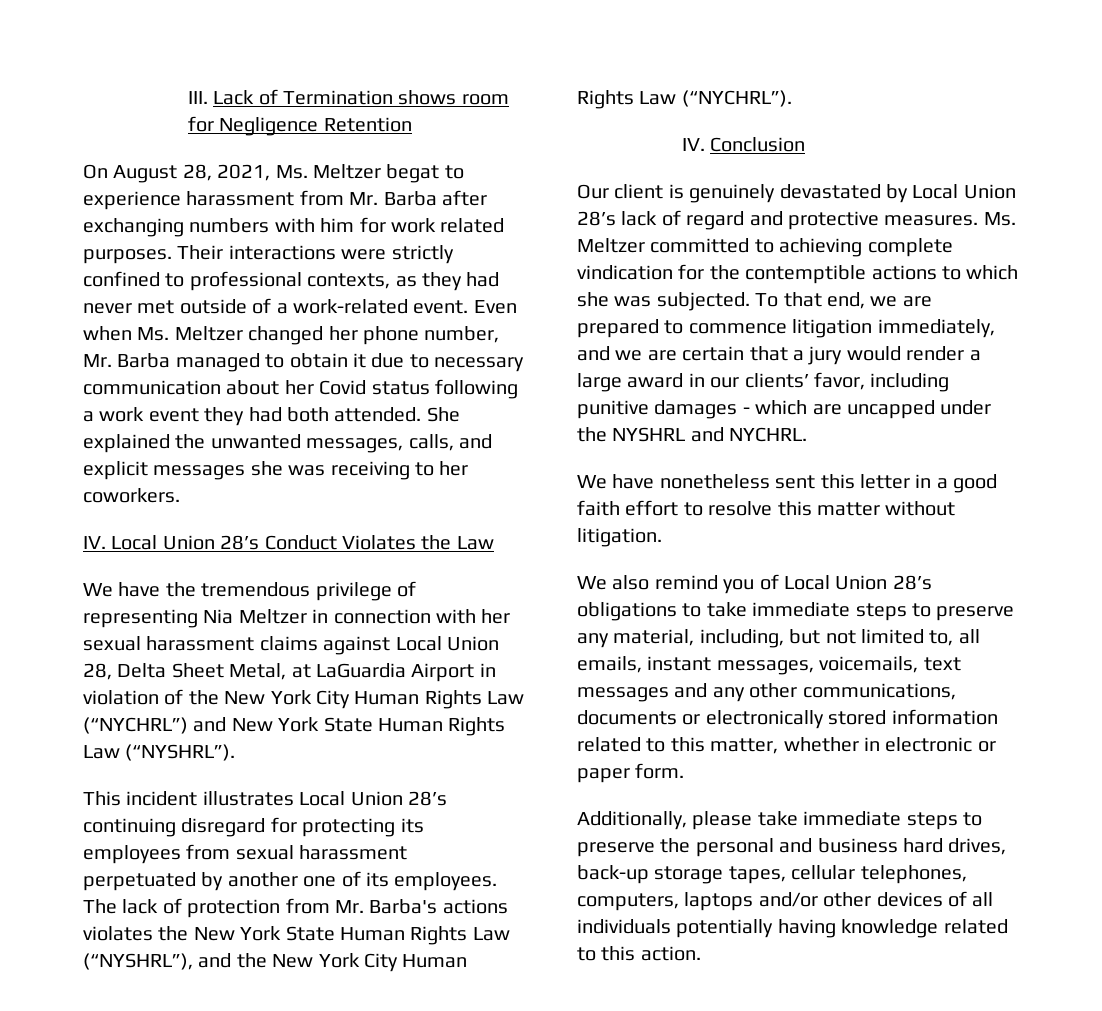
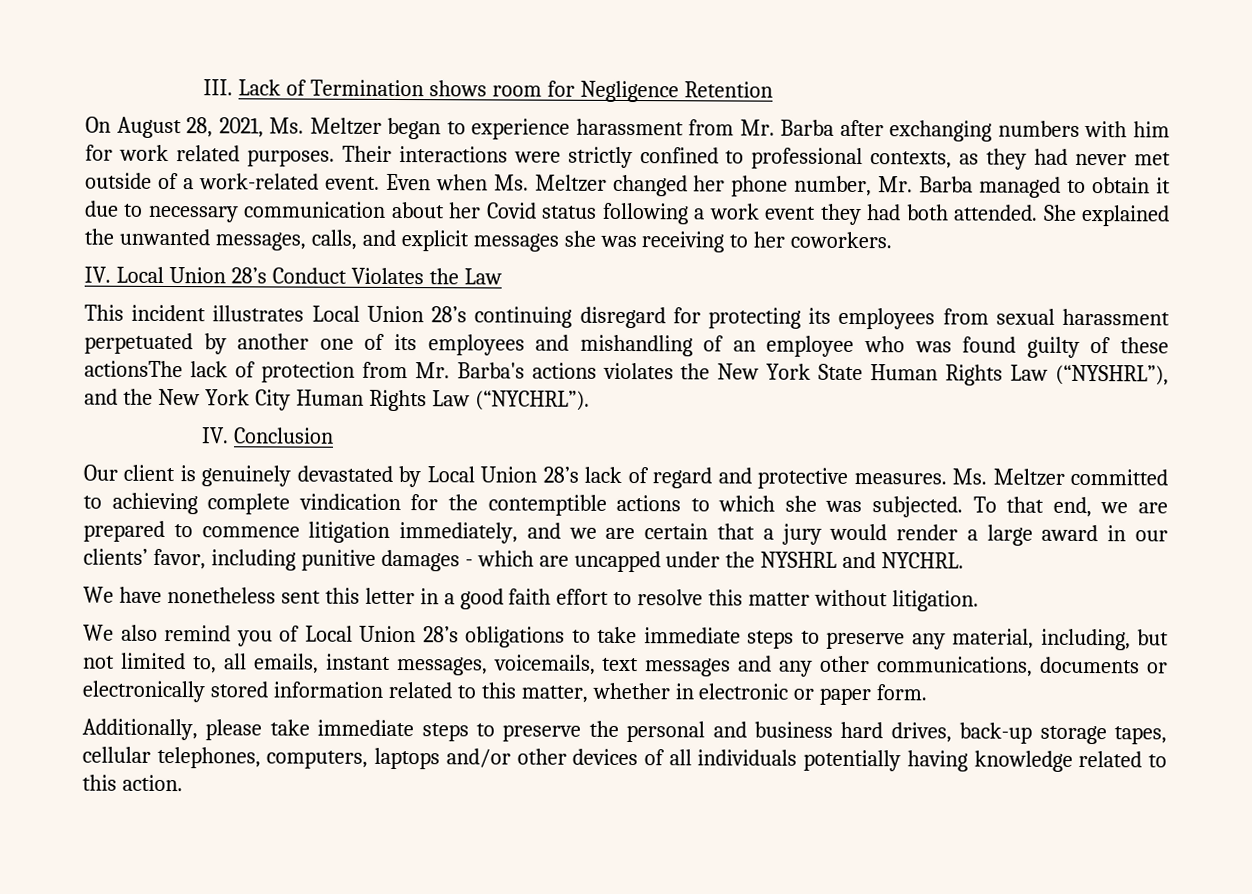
[386,164,440,183] begat -> [387,117,442,140] began
[83,581,416,601] [83,609,511,628] [83,636,499,655] [83,663,496,682] [83,689,525,709] [83,717,506,736] [83,744,236,761] // We have the tremendous privilege of representing Nia Meltzer in connection with her sexual harassment claims against Local Union 28, Delta Sheet Metal, at LaGuardia Airport in violation of the New York City Human Rights Law (“NYCHRL”) and New York State Human Rights Law (“NYSHRL”). -> (502, 276) none
[394,872,498,891] [83,899,117,914] employees. The -> [427,334,1169,358] [84,360,183,378] employees and mishandling of an employee who was found guilty of these actionsThe

